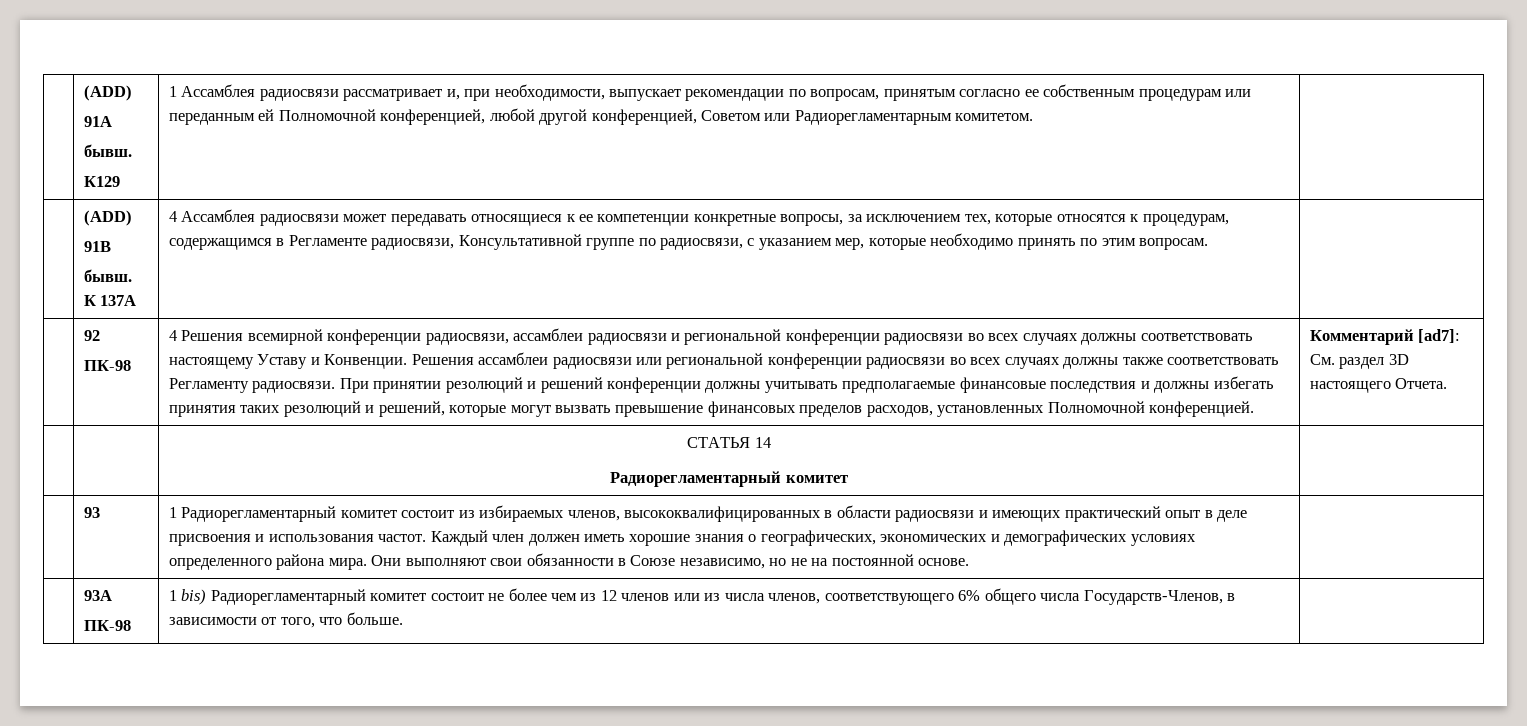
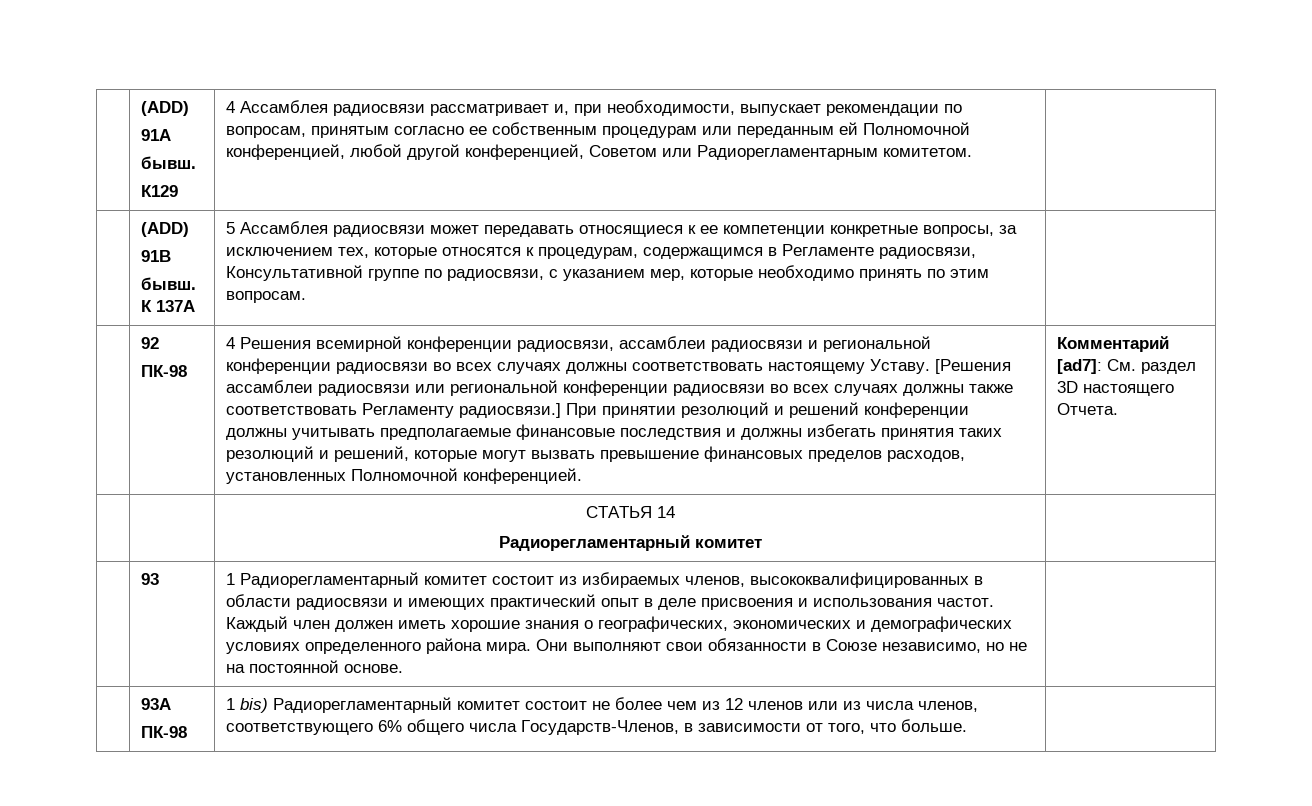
[168,86,177,97] 1 -> [225,101,235,113] 4
[168,211,177,222] 4 -> [225,222,235,234] 5
[257,354,474,369] Уставу и Конвенции. Решения -> [869,359,1011,374] Уставу. [Решения
[252,381,336,393] радиосвязи. -> [458,403,561,418] радиосвязи.]

